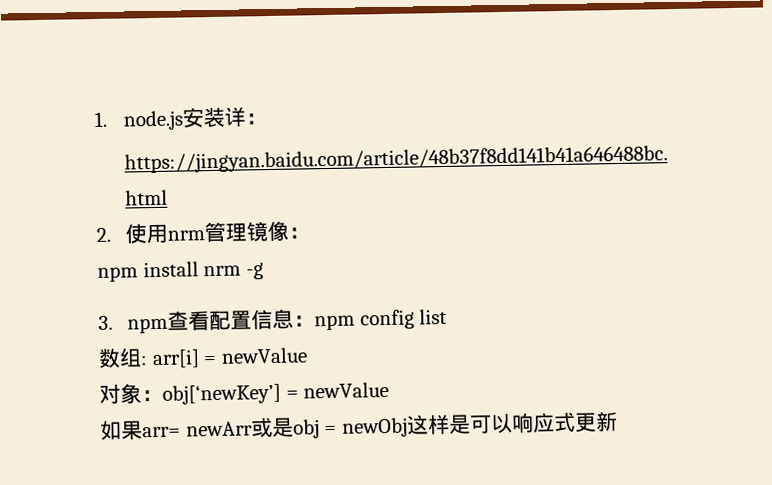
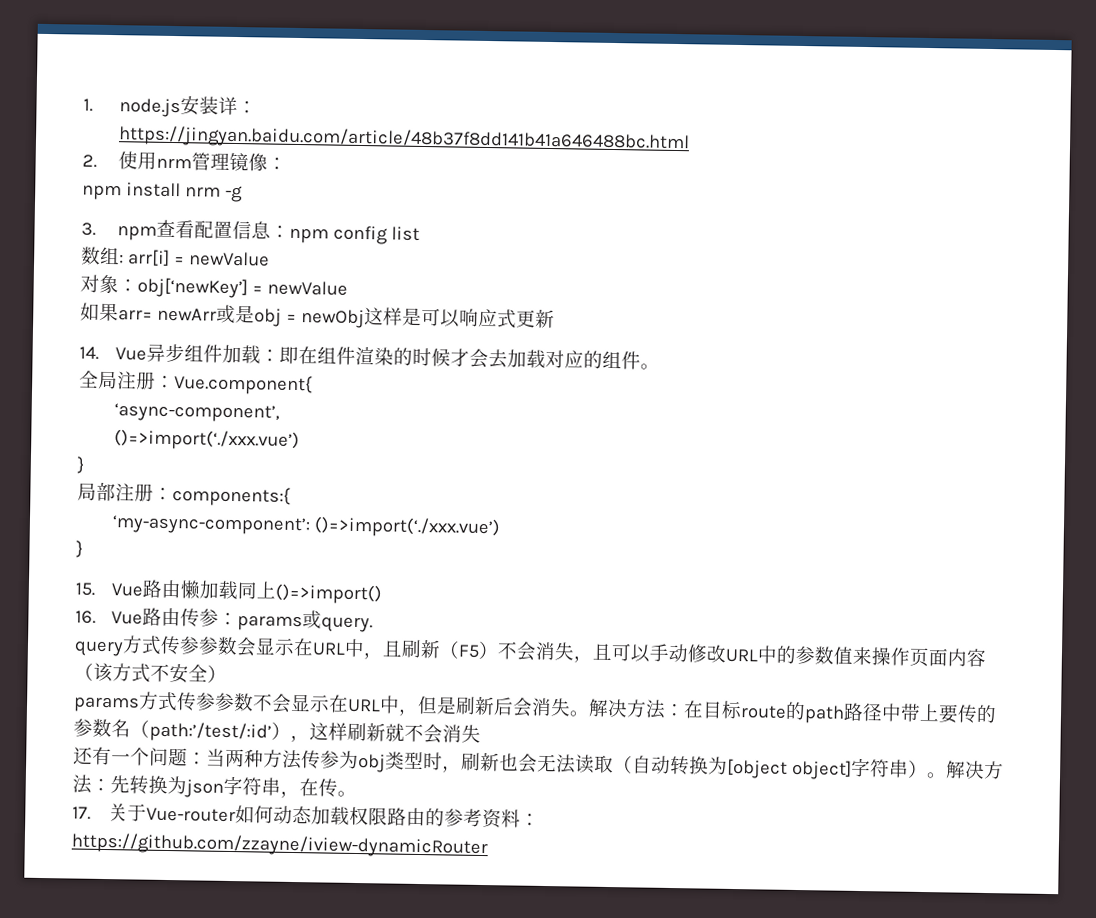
(618, 421) none -> [79,343,660,370] [79,370,313,396] [113,403,280,423] [113,429,300,452] [77,456,84,474] [77,482,291,507] [111,515,501,539] [76,540,83,558] [75,579,382,605] [75,607,373,633] [74,635,987,668] [74,662,227,684] [73,691,997,724] [73,718,481,744] [73,746,1004,780] [72,774,357,799] [72,803,540,829] [71,832,488,859] // 14. Vue异步组件加载：即在组件渲染的时候才会去加载对应的组件。 // 全局注册：Vue.component{ // ‘async-component’, // ()=>import(‘./xxx.vue’) // } // 局部注册：components:{ // ‘my-async-component’: ()=>import(‘./xxx.vue’) // } // 15. Vue路由懒加载同上()=>import() // 16. Vue路由传参：params或query. // query方式传参参数会显示在URL中，且刷新（F5）不会消失，且可以手动修改URL中的参数值来操作页面内容（该方式不安全） // params方式传参参数不会显示在URL中，但是刷新后会消失。解决方法：在目标route的path路径中带上要传的参数名（path:’/test/:id’），这样刷新就不会消失 // 还有一个问题：当两种方法传参为obj类型时，刷新也会无法读取（自动转换为[object object]字符串）。解决方法：先转换为json字符串，在传。 // 17.关于Vue-router如何动态加载权限路由的参考资料： // https://github.com/zzayne/iview-dynamicRouter

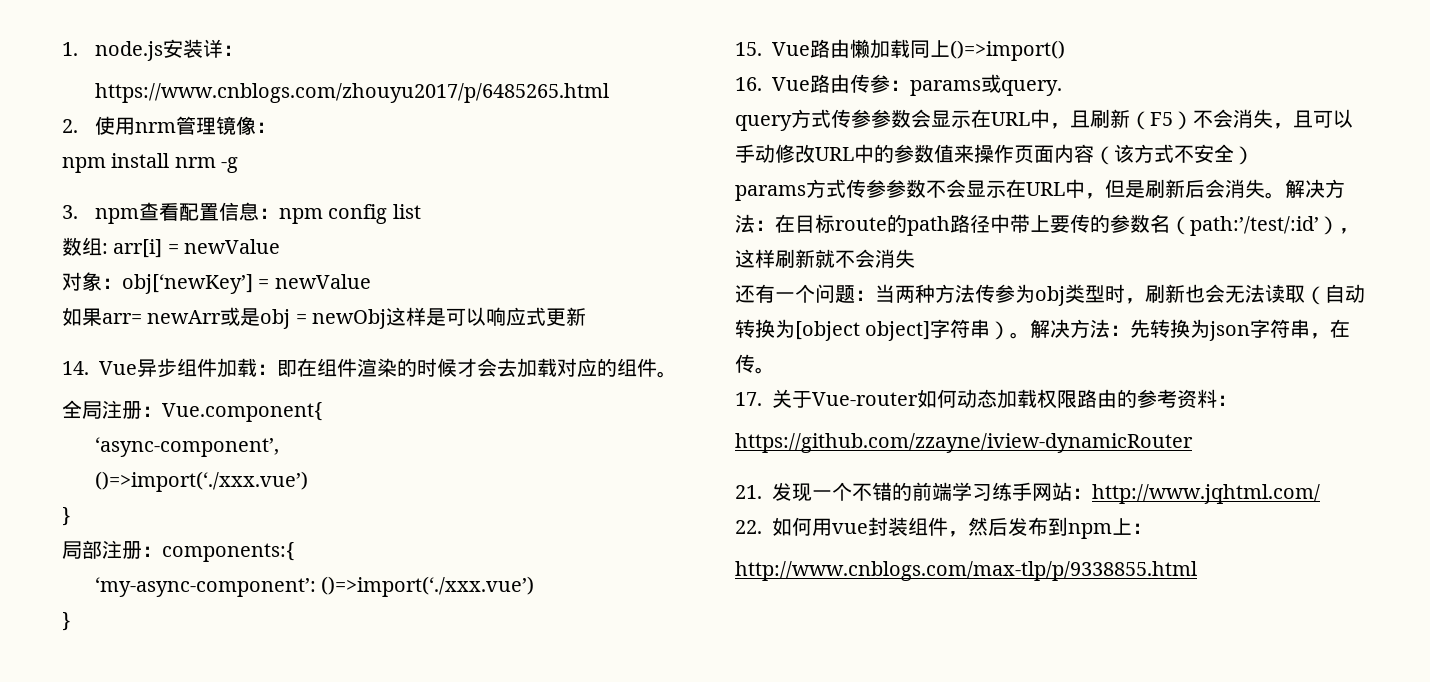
[117,125,690,154] https://jingyan.baidu.com/article/48b37f8dd141b41a646488bc.html -> [94,83,609,103] https://www.cnblogs.com/zhouyu2017/p/6485265.html
(488, 845) none -> [735,482,1320,504] [735,517,1152,539] [735,561,1197,581] // 21.发现一个不错的前端学习练手网站：http://www.jqhtml.com/ // 22.如何用vue封装组件，然后发布到npm上： // http://www.cnblogs.com/max-tlp/p/9338855.html

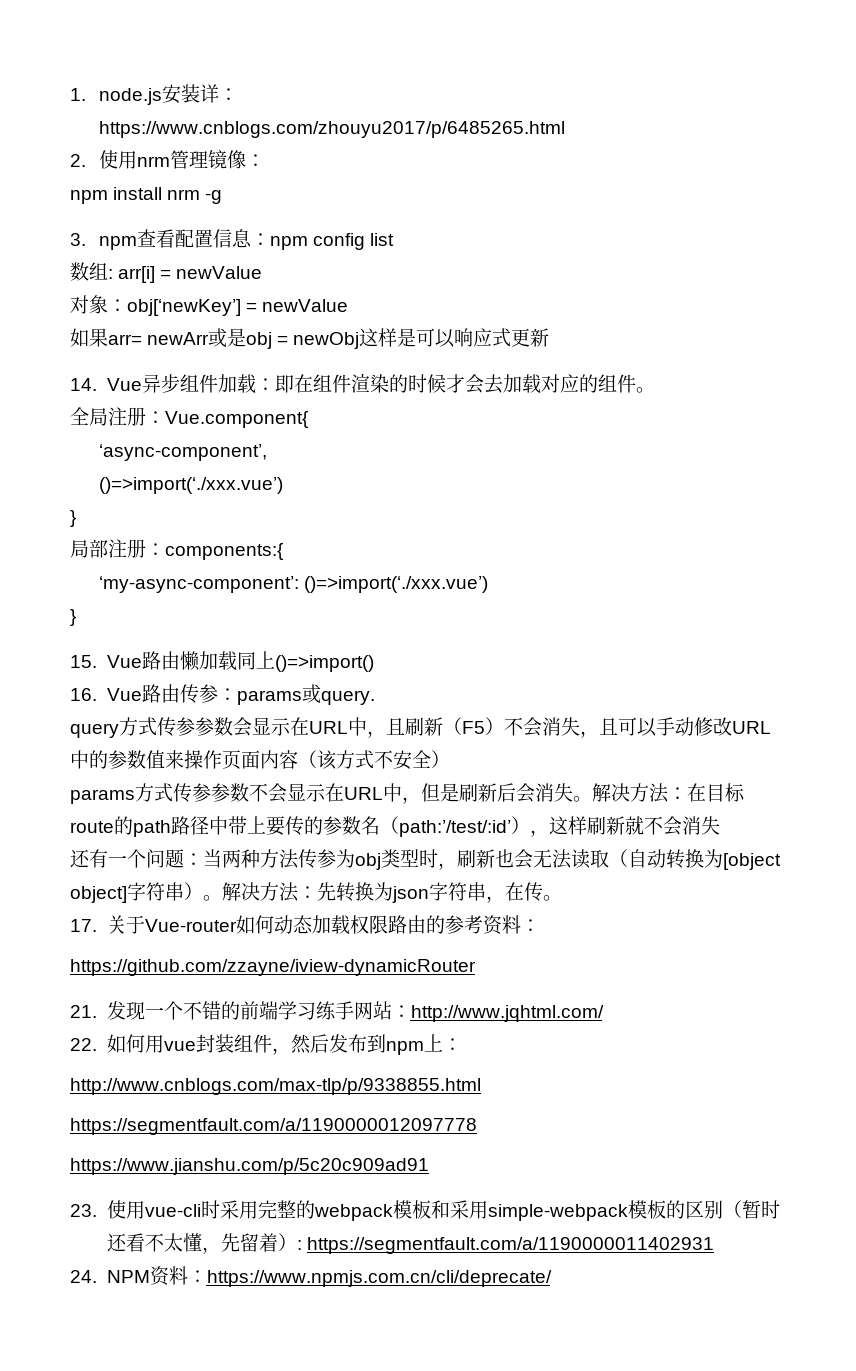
(1197, 571) none -> [70,1118,477,1135] [70,1158,429,1175] [70,1200,780,1221] [106,1233,714,1254] [70,1266,552,1287] // https://segmentfault.com/a/1190000012097778 // https://www.jianshu.com/p/5c20c909ad91 // 23.使用vue-cli时采用完整的webpack模板和采用simple-webpack模板的区别（暂时还看不太懂，先留着）: https://segmentfault.com/a/1190000011402931 // 24. NPM资料：https://www.npmjs.com.cn/cli/deprecate/

